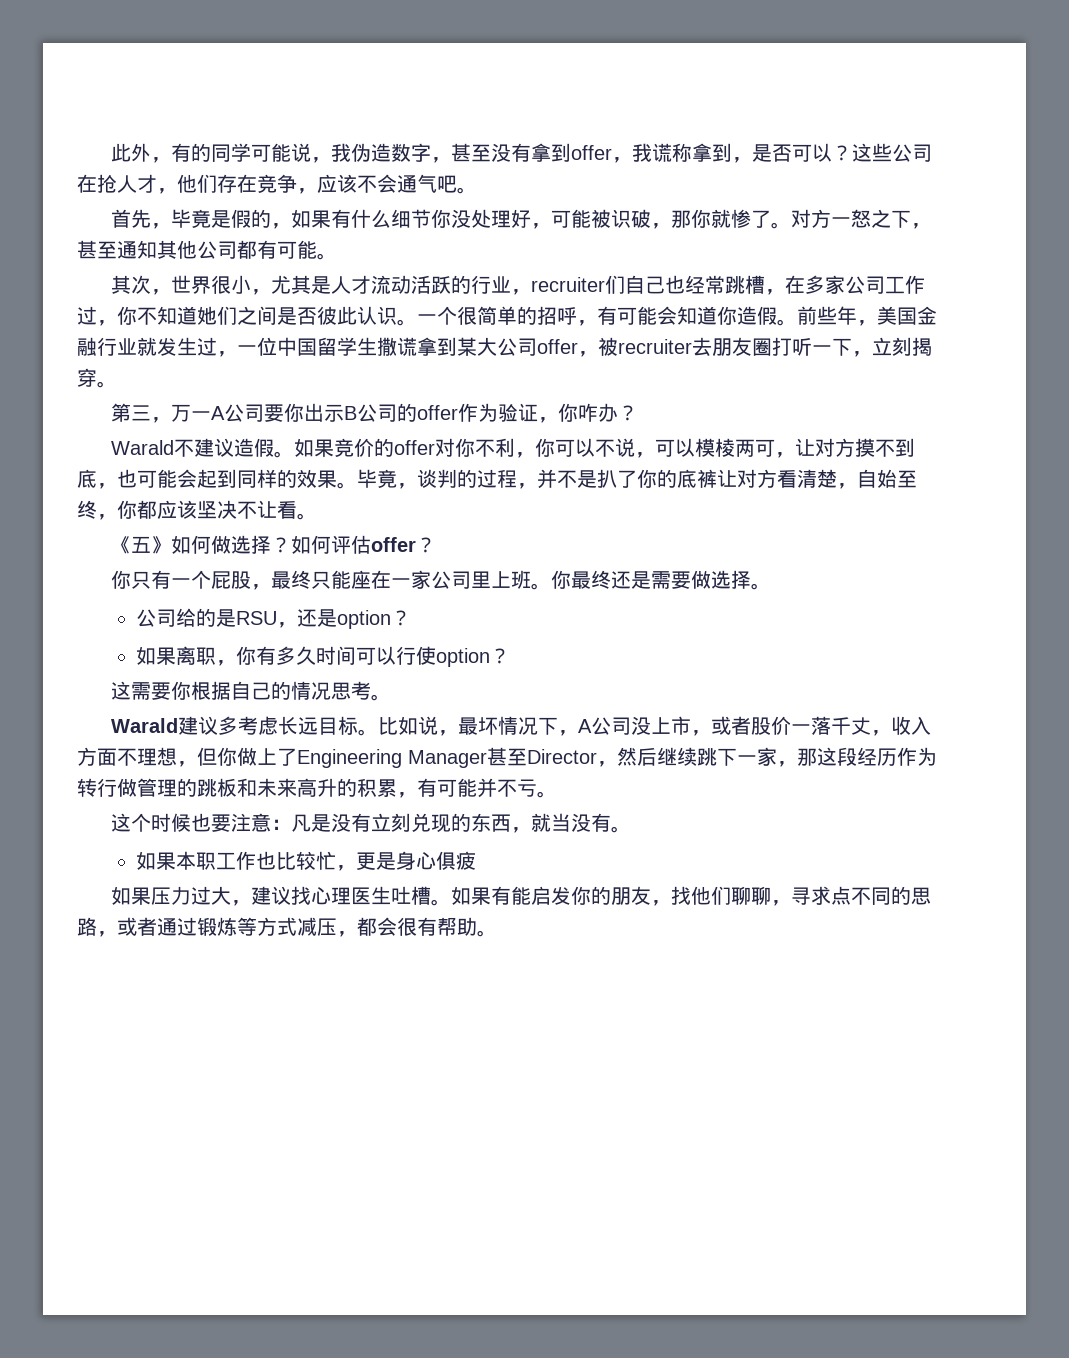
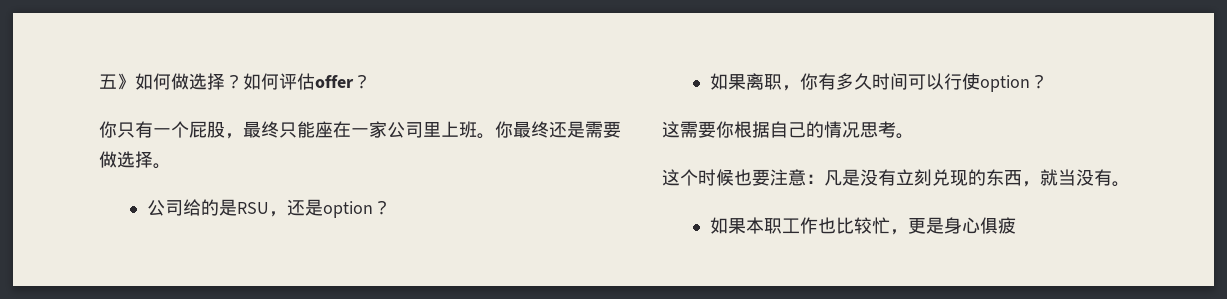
[110,143,932,163] [77,174,477,194] [110,209,931,229] [77,240,337,260] [110,275,925,295] [77,306,937,326] [77,337,932,357] [77,368,117,388] [110,403,638,423] [110,438,915,458] [77,469,917,489] [77,500,317,520] [110,536,131,554] 此外，有的同学可能说，我伪造数字，甚至没有拿到offer，我谎称拿到，是否可以？这些公司在抢人才，他们存在竞争，应该不会通气吧。 // 首先，毕竟是假的，如果有什么细节你没处理好，可能被识破，那你就惨了。对方一怒之下，甚至通知其他公司都有可能。 // 其次，世界很小，尤其是人才流动活跃的行业，recruiter们自己也经常跳槽，在多家公司工作过，你不知道她们之间是否彼此认识。一个很简单的招呼，有可能会知道你造假。前些年，美国金融行业就发生过，一位中国留学生撒谎拿到某大公司offer，被recruiter去朋友圈打听一下，立刻揭穿。 // 第三，万一A公司要你出示B公司的offer作为验证，你咋办？ // Warald不建议造假。如果竞价的offer对你不利，你可以不说，可以模棱两可，让对方摸不到底，也可能会起到同样的效果。毕竟，谈判的过程，并不是扒了你的底裤让对方看清楚，自始至终，你都应该坚决不让看。 // 《 -> (99, 81) none
[110,716,931,736] [77,747,937,768] [77,778,557,798] // Warald建议多考虑长远目标。比如说，最坏情况下，A公司没上市，或者股价一落千丈，收入方面不理想，但你做上了Engineering Manager甚至Director，然后继续跳下一家，那这段经历作为转行做管理的跳板和未来高升的积累，有可能并不亏。 -> (914, 136) none
[110,886,931,906] [77,917,497,937] // 如果压力过大，建议找心理医生吐槽。如果有能启发你的朋友，找他们聊聊，寻求点不同的思路，或者通过锻炼等方式减压，都会很有帮助。 -> (1016, 225) none

